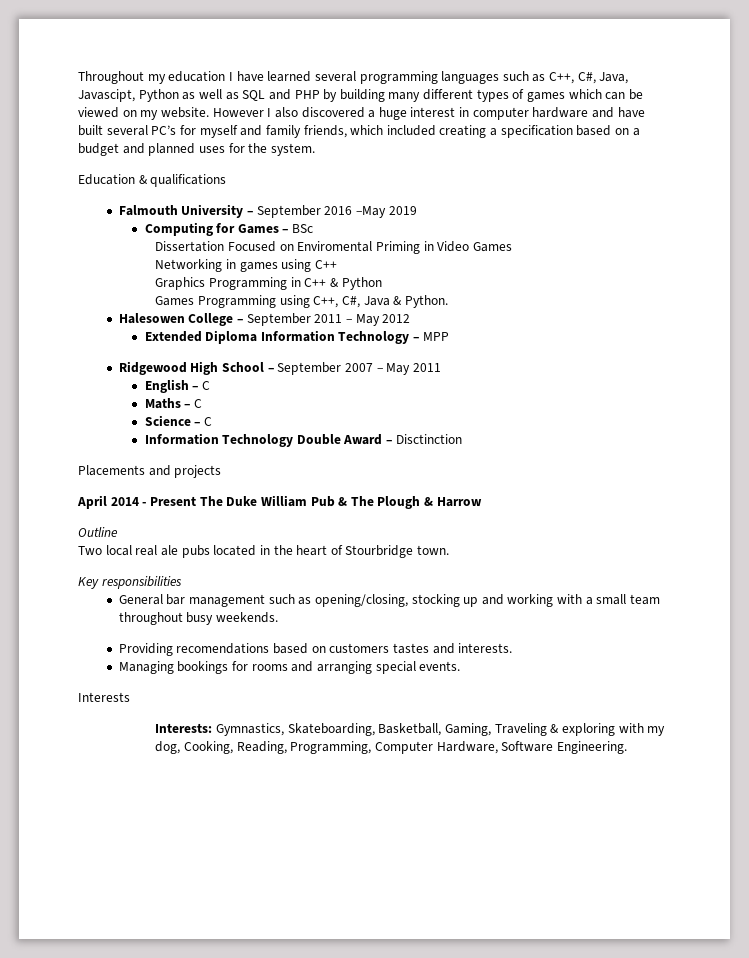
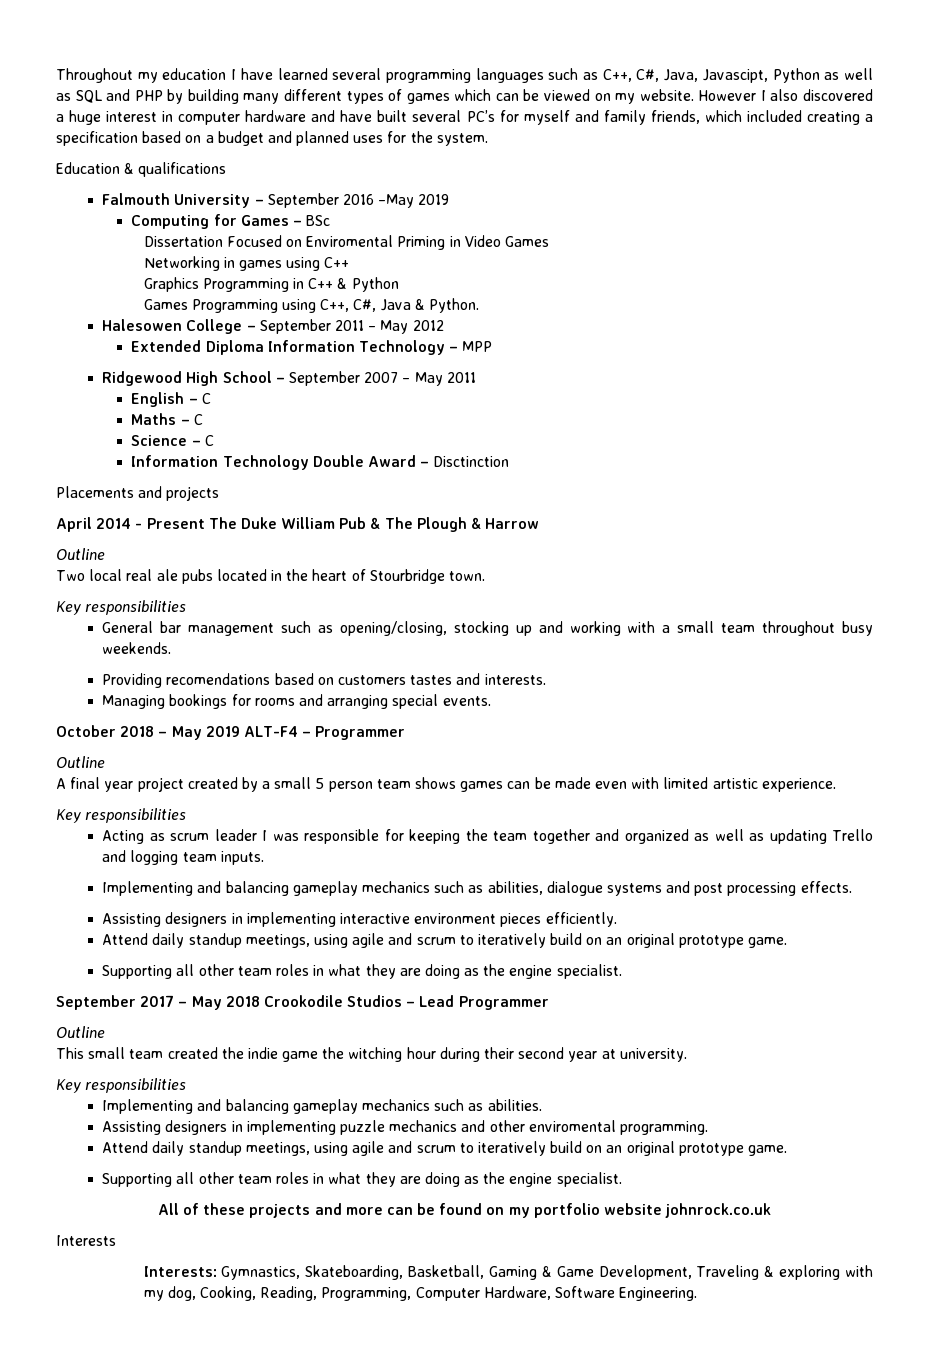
(461, 666) none -> [56,725,406,740] [56,756,105,768] [56,777,836,792] [56,808,187,823] [102,829,874,844] [102,850,264,865] [102,881,852,896] [102,912,617,927] [102,933,788,948] [102,964,622,979] [56,995,549,1010] [56,1026,105,1038] [56,1047,687,1062] [56,1078,187,1093] [102,1099,542,1114] [102,1120,708,1135] [102,1141,788,1156] [102,1172,622,1187] [157,1203,772,1218] // October 2018 – May 2019 ALT-F4 – Programmer // Outline // A final year project created by a small 5 person team shows games can be made even with limited artistic experience. // Key responsibilities // Acting as scrum leader I was responsible for keeping the team together and organized as well as updating Trello and logging team inputs. // Implementing and balancing gameplay mechanics such as abilities, dialogue systems and post processing effects. // Assisting designers in implementing interactive environment pieces efficiently. // Attend daily standup meetings, using agile and scrum to iteratively build on an original prototype game. // Supporting all other team roles in what they are doing as the engine specialist. // September 2017 – May 2018 Crookodile Studios – Lead Programmer // Outline // This small team created the indie game the witching hour during their second year at university. // Key responsibilities // Implementing and balancing gameplay mechanics such as abilities. // Assisting designers in implementing puzzle mechanics and other enviromental programming. // Attend daily standup meetings, using agile and scrum to iteratively build on an original prototype game. // Supporting all other team roles in what they are doing as the engine specialist. // All of these projects and more can be found on my portfolio website johnrock.co.uk
[445,723,492,736] Gaming, -> [489,1265,692,1280] Gaming & Game Development,

